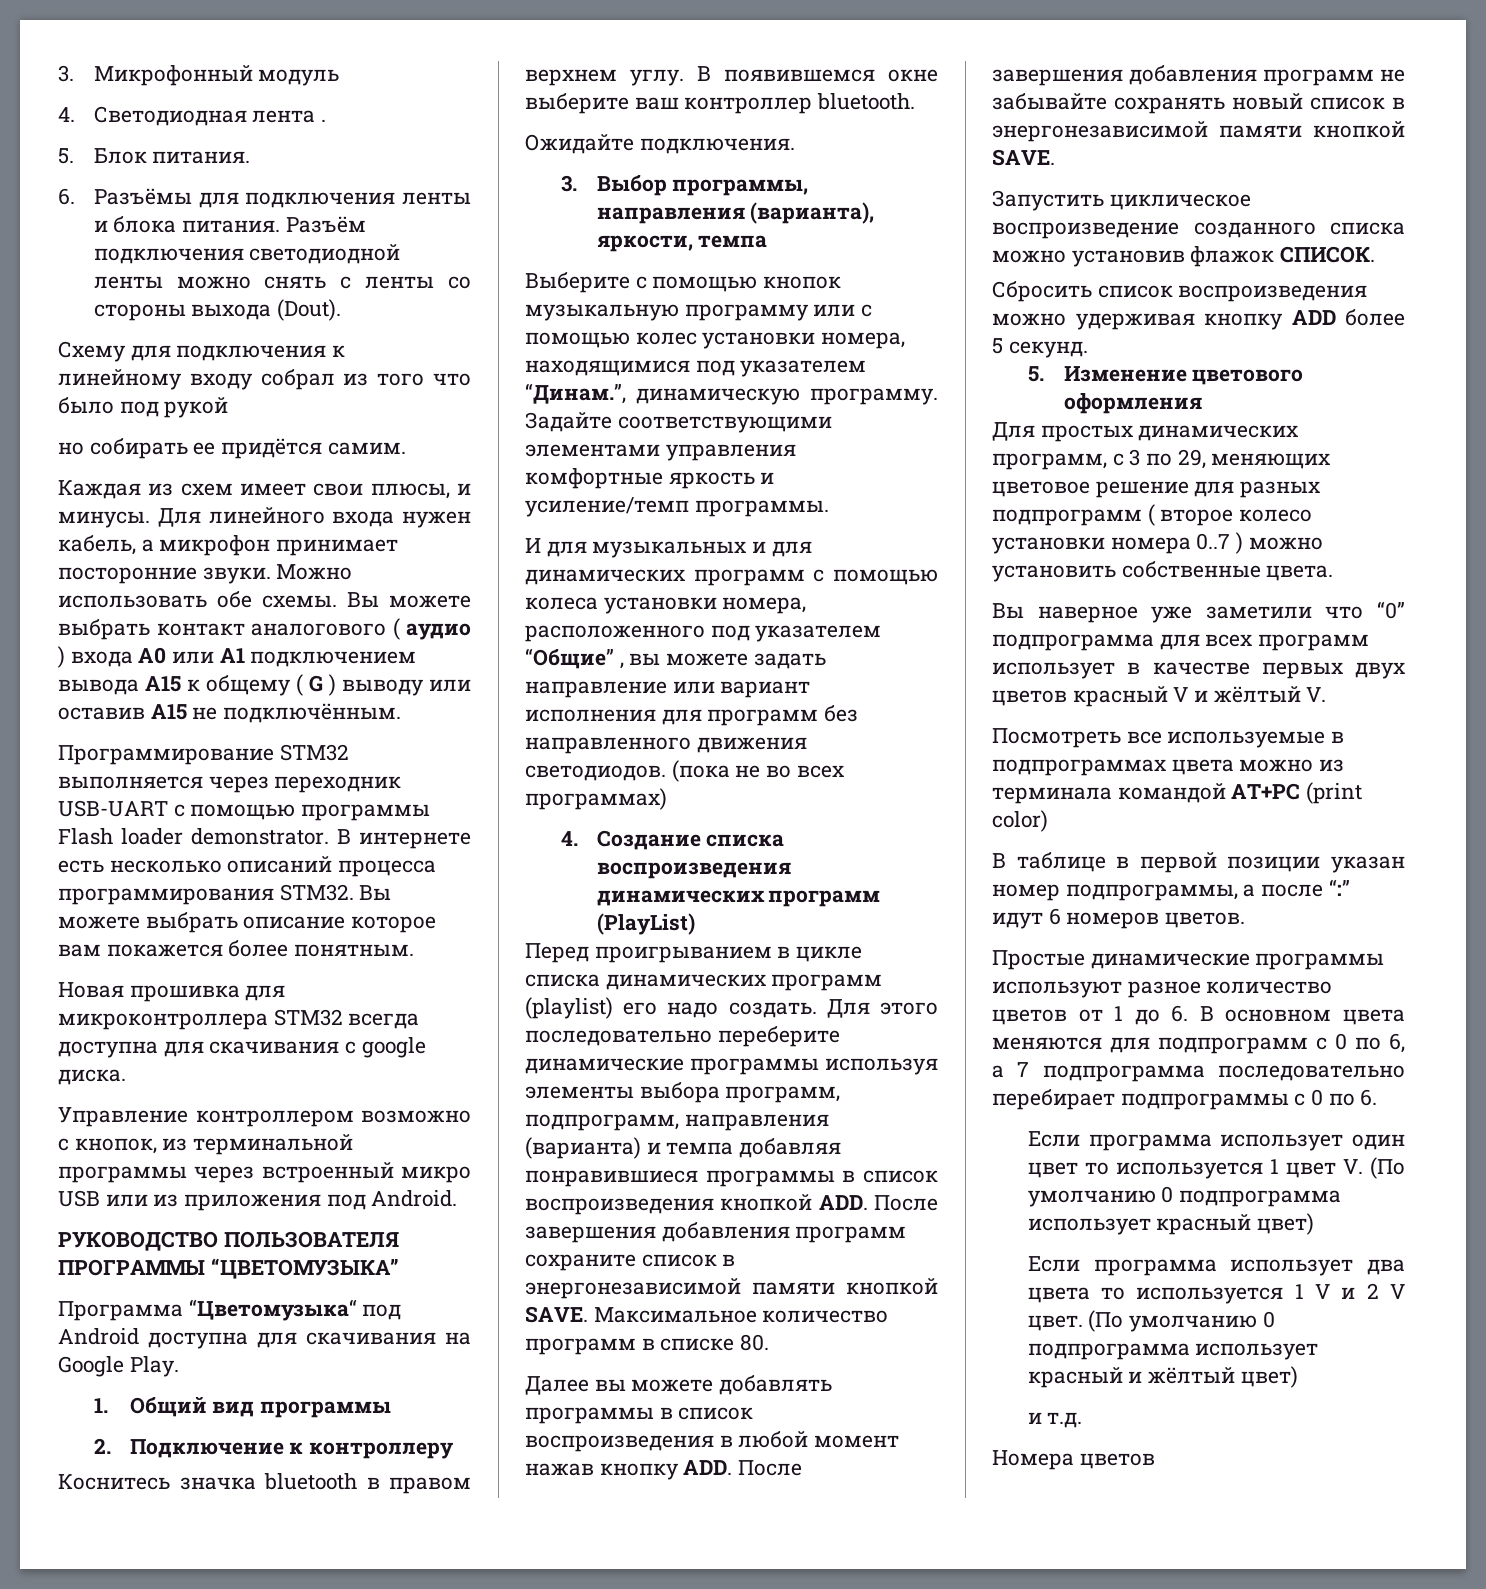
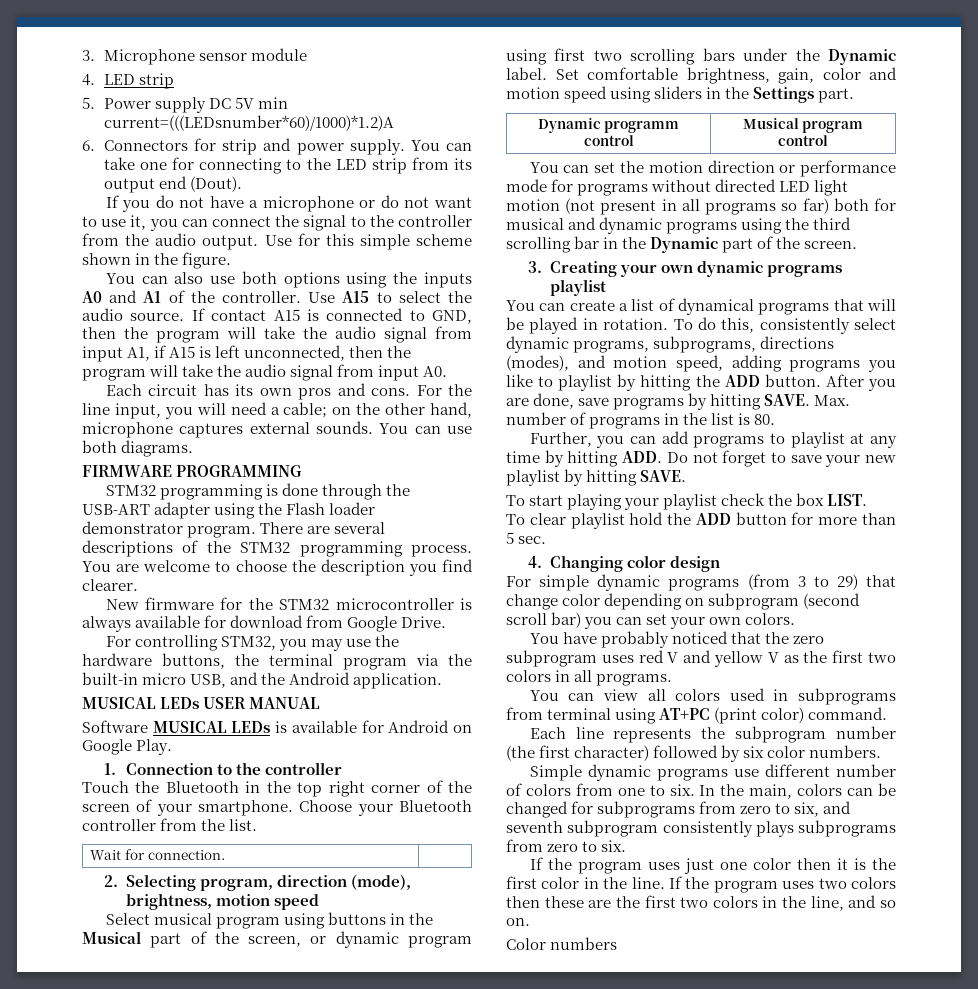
[58,65,340,86] [58,106,327,126] [58,148,251,164] [58,188,471,208] [93,216,366,233] [93,244,401,264] [93,276,471,289] [93,299,342,321] [58,341,346,362] [58,369,471,390] [58,397,229,418] [58,438,406,459] [58,479,471,499] [58,507,471,528] [58,535,399,556] [58,564,353,584] [58,591,471,608] [58,618,471,640] [58,646,417,668] [58,674,471,696] [58,703,402,723] [58,744,349,765] [58,776,402,793] [58,800,431,821] [58,828,471,849] [58,856,437,877] [58,884,392,905] [58,912,437,933] [58,940,415,957] [58,982,286,1002] [58,1009,420,1030] [58,1037,426,1058] [58,1069,126,1085] [58,1107,471,1127] [58,1134,354,1155] [58,1162,471,1183] [58,1190,458,1211] [58,1231,399,1251] [58,1258,399,1279] [58,1299,402,1321] [58,1328,471,1349] [58,1356,179,1377] [93,1397,391,1418] [93,1438,454,1459] [58,1473,471,1494] [525,66,938,86] [525,93,916,114] [525,134,795,154] [560,175,809,196] [596,202,875,224] [596,235,768,252] [525,272,842,293] [525,304,873,321] [525,332,906,349] [525,360,867,377] [525,383,938,405] [525,412,832,433] [525,444,796,461] [525,468,775,489] [525,497,829,517] [525,538,812,558] [525,569,938,586] [525,597,807,614] [525,625,882,642] [525,648,826,669] [525,681,811,698] [525,705,859,726] [525,737,807,754] [525,760,844,782] [525,788,667,810] [560,830,785,850] [596,862,791,879] [596,890,881,907] [596,913,695,935] [525,943,863,963] [525,974,883,991] [525,997,938,1019] [525,1026,840,1047] [525,1058,938,1075] [525,1082,841,1103] [525,1114,829,1131] [525,1137,842,1159] [525,1170,938,1187] [525,1194,938,1215] [525,1222,907,1243] [525,1254,736,1271] [525,1278,938,1299] [525,1306,889,1323] [525,1334,770,1355] [525,1375,833,1395] [525,1407,754,1424] [525,1431,900,1452] [525,1460,803,1480] [992,65,1405,86] [992,93,1405,114] [992,121,1405,142] [992,149,1055,166] [992,190,1251,211] [992,222,1405,239] [992,246,1376,267] [992,281,1368,302] [992,309,1405,330] [992,338,1088,358] [1027,366,1304,385] [1063,393,1202,414] [992,422,1299,442] [992,449,1331,470] [992,481,1321,498] [992,504,1313,526] [992,532,1323,554] [992,561,1334,582] [992,601,1405,623] [992,634,1370,651] [992,662,1405,679] [992,686,1327,707] [992,728,1345,748] [992,759,1345,776] [992,782,1363,804] [992,810,1048,832] [992,852,1405,873] [992,879,1350,901] [992,908,1246,929] [992,950,1385,970] [992,981,1333,998] [992,1005,1405,1025] [992,1033,1405,1054] [992,1062,1405,1082] [992,1089,1378,1110] [1027,1131,1405,1151] [1027,1157,1405,1179] [1027,1186,1342,1207] [1027,1213,1315,1235] [1027,1256,1405,1276] [1027,1283,1405,1304] [1027,1310,1275,1332] [1027,1343,1319,1360] [1027,1366,1298,1388] [1027,1412,1083,1428] [992,1450,1155,1470] 3. Микрофонный модуль // 4. Светодиодная лента . // 5. Блок питания. // 6. Разъёмы для подключения ленты и блока питания. Разъём подключения светодиодной ленты можно снять с ленты со стороны выхода (Dout). // Схему для подключения к линейному входу собрал из того что было под рукой // но собирать ее придётся самим. // Каждая из схем имеет свои плюсы, и минусы. Для линейного входа нужен кабель, а микрофон принимает посторонние звуки. Можно использовать обе схемы. Вы можете выбрать контакт аналогового ( аудио ) входа A0 или A1 подключением вывода A15 к общему ( G ) выводу или оставив A15 не подключённым. // Программирование STM32 выполняется через переходник USB-UART с помощью программы Flash loader demonstrator. В интернете есть несколько описаний процесса программирования STM32. Вы можете выбрать описание которое вам покажется более понятным. // Новая прошивка для микроконтроллера STM32 всегда доступна для скачивания c google диска. // Управление контроллером возможно c кнопок, из терминальной программы через встроенный микро USB или из приложения под Android. // РУКОВОДСТВО ПОЛЬЗОВАТЕЛЯ ПРОГРАММЫ “ЦВЕТОМУЗЫКА” // Программа “Цветомузыка“ под Android доступна для скачивания на Google Play. // 1. Общий вид программы // 2. Подключение к контроллеру // Коснитесь значка bluetooth в правом верхнем углу. В появившемся окне выберите ваш контроллер bluetooth. // Ожидайте подключения. // 3. Выбор программы, направления (варианта), яркости, темпа // Выберите с помощью кнопок музыкальную программу или с помощью колес установки номера, находящимися под указателем “Динам.”, динамическую программу. Задайте соответствующими элементами управления комфортные яркость и усиление/темп программы. // И для музыкальных и для динамических программ с помощью колеса установки номера, расположенного под указателем “Общие” , вы можете задать направление или вариант исполнения для программ без направленного движения светодиодов. (пока не во всех программах) // 4. Создание списка воспроизведения динамических программ (PlayList) // Перед проигрыванием в цикле списка динамических программ (playlist) его надо создать. Для этого последовательно переберите динамические программы используя элементы выбора программ, подпрограмм, направления (варианта) и темпа добавляя понравившиеся программы в список воспроизведения кнопкой ADD. После завершения добавления программ сохраните список в энергонезависимой памяти кнопкой SAVE. Максимальное количество программ в списке 80. // Далее вы можете добавлять программы в список воспроизведения в любой момент нажав кнопку ADD. После завершения добавления программ не забывайте сохранять новый список в энергонезависимой памяти кнопкой SAVE. // Запустить циклическое воспроизведение созданного списка можно установив флажок СПИСОК. // Сбросить список воспроизведения можно удерживая кнопку ADD более 5 секунд. // 5. Изменение цветового оформления // Для простых динамических программ, с 3 по 29, меняющих цветовое решение для разных подпрограмм ( второе колесо установки номера 0..7 ) можно установить собственные цвета. // Вы наверное уже заметили что “0” подпрограмма для всех программ использует в качестве первых двух цветов красный V и жёлтый V. // Посмотреть все используемые в подпрограммах цвета можно из терминала командой AT+PC (print color) // В таблице в первой позиции указан номер подпрограммы, а после “:” идут 6 номеров цветов. // Простые динамические программы используют разное количество цветов от 1 до 6. В основном цвета меняются для подпрограмм с 0 по 6, а 7 подпрограмма последовательно перебирает подпрограммы с 0 по 6. // Если программа использует один цвет то используется 1 цвет V. (По умолчанию 0 подпрограмма использует красный цвет) // Если программа использует два цвета то используется 1 V и 2 V цвет. (По умолчанию 0 подпрограмма использует красный и жёлтый цвет) // и т.д. // Номера цветов -> [82,48,308,65] [82,73,174,89] [82,97,289,113] [103,115,394,131] [82,138,472,155] [103,157,472,174] [103,176,243,193] [105,195,472,212] [82,215,472,231] [82,233,472,250] [82,252,232,269] [105,271,473,288] [82,290,472,303] [82,308,472,324] [82,326,472,343] [82,345,412,362] [82,364,448,381] [105,383,472,400] [82,402,472,419] [82,421,472,438] [82,440,194,457] [82,465,303,477] [105,483,410,500] [82,502,376,519] [82,521,386,538] [82,540,472,557] [82,559,473,576] [82,579,138,591] [105,597,473,610] [82,615,447,632] [105,635,400,651] [82,653,472,670] [82,672,443,689] [82,697,321,709] [82,720,473,733] [82,739,173,755] [103,762,342,775] [82,780,473,797] [82,799,472,816] [82,818,258,831] [90,849,225,860] [103,874,411,891] [125,893,319,910] [105,912,434,929] [82,931,472,948] [506,48,896,65] [506,67,897,84] [506,86,855,103] [537,118,680,133] [583,135,634,146] [742,118,864,133] [778,135,828,146] [529,160,896,177] [506,179,849,196] [506,198,896,215] [506,217,852,234] [506,236,858,253] [527,261,843,277] [549,279,606,296] [506,298,896,315] [506,317,896,334] [506,336,835,353] [506,355,896,372] [506,374,896,391] [506,393,851,410] [506,412,776,429] [529,431,897,448] [506,450,896,467] [506,469,687,486] [506,493,868,510] [506,512,896,529] [506,532,547,544] [527,555,720,572] [506,574,896,591] [506,593,861,610] [506,612,796,629] [529,631,825,648] [506,650,896,667] [506,670,673,686] [529,688,897,705] [506,707,888,724] [529,726,896,743] [506,745,882,762] [529,764,896,781] [506,783,896,799] [506,801,852,818] [506,820,896,837] [506,839,627,852] [529,857,896,874] [506,876,896,893] [506,895,896,911] [506,918,530,926] [506,937,618,950] 3. Microphone sensor module // 4. LED strip // 5. Power supply DC 5V min current=(((LEDsnumber*60)/1000)*1.2)A // 6. Connectors for strip and power supply. You can take one for connecting to the LED strip from its output end (Dout). // If you do not have a microphone or do not want to use it, you can connect the signal to the controller from the audio output. Use for this simple scheme shown in the figure. // You can also use both options using the inputs A0 and A1 of the controller. Use A15 to select the audio source. If contact A15 is connected to GND, then the program will take the audio signal from input A1, if A15 is left unconnected, then the program will take the audio signal from input A0. // Each circuit has its own pros and cons. For the line input, you will need a cable; on the other hand, microphone captures external sounds. You can use both diagrams. // FIRMWARE PROGRAMMING // STM32 programming is done through the USB-ART adapter using the Flash loader demonstrator program. There are several descriptions of the STM32 programming process. You are welcome to choose the description you find clearer. // New firmware for the STM32 microcontroller is always available for download from Google Drive. // For controlling STM32, you may use the hardware buttons, the terminal program via the built-in micro USB, and the Android application. // MUSICAL LEDs USER MANUAL // Software MUSICAL LEDs is available for Android on Google Play. // 1. Connection to the controller // Touch the Bluetooth in the top right corner of the screen of your smartphone. Choose your Bluetooth controller from the list. // Wait for connection. | // 2. Selecting program, direction (mode), brightness, motion speed // Select musical program using buttons in the Musical part of the screen, or dynamic program using first two scrolling bars under the Dynamic label. Set comfortable brightness, gain, color and motion speed using sliders in the Settings part. // Dynamic programm control | Musical program control // You can set the motion direction or performance mode for programs without directed LED light motion (not present in all programs so far) both for musical and dynamic programs using the third scrolling bar in the Dynamic part of the screen. // 3. Creating your own dynamic programs playlist // You can create a list of dynamical programs that will be played in rotation. To do this, consistently select dynamic programs, subprograms, directions (modes), and motion speed, adding programs you like to playlist by hitting the ADD button. After you are done, save programs by hitting SAVE. Max. number of programs in the list is 80. // Further, you can add programs to playlist at any time by hitting ADD. Do not forget to save your new playlist by hitting SAVE. // To start playing your playlist check the box LIST. // To clear playlist hold the ADD button for more than 5 sec. // 4. Changing color design // For simple dynamic programs (from 3 to 29) that change color depending on subprogram (second scroll bar) you can set your own colors. // You have probably noticed that the zero subprogram uses red V and yellow V as the first two colors in all programs. // You can view all colors used in subprograms from terminal using AT+PC (print color) command. // Each line represents the subprogram number (the first character) followed by six color numbers. // Simple dynamic programs use different number of colors from one to six. In the main, colors can be changed for subprograms from zero to six, and seventh subprogram consistently plays subprograms from zero to six. // If the program uses just one color then it is the first color in the line. If the program uses two colors then these are the first two colors in the line, and so on. // Color numbers

